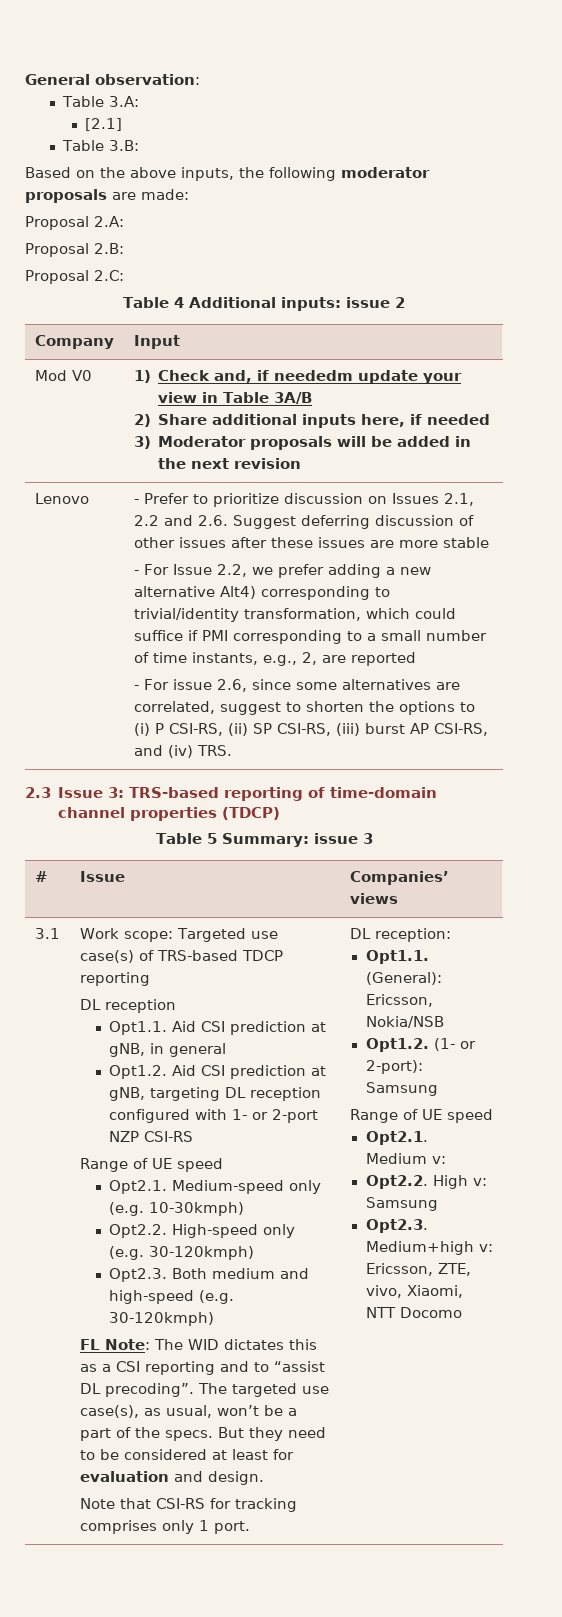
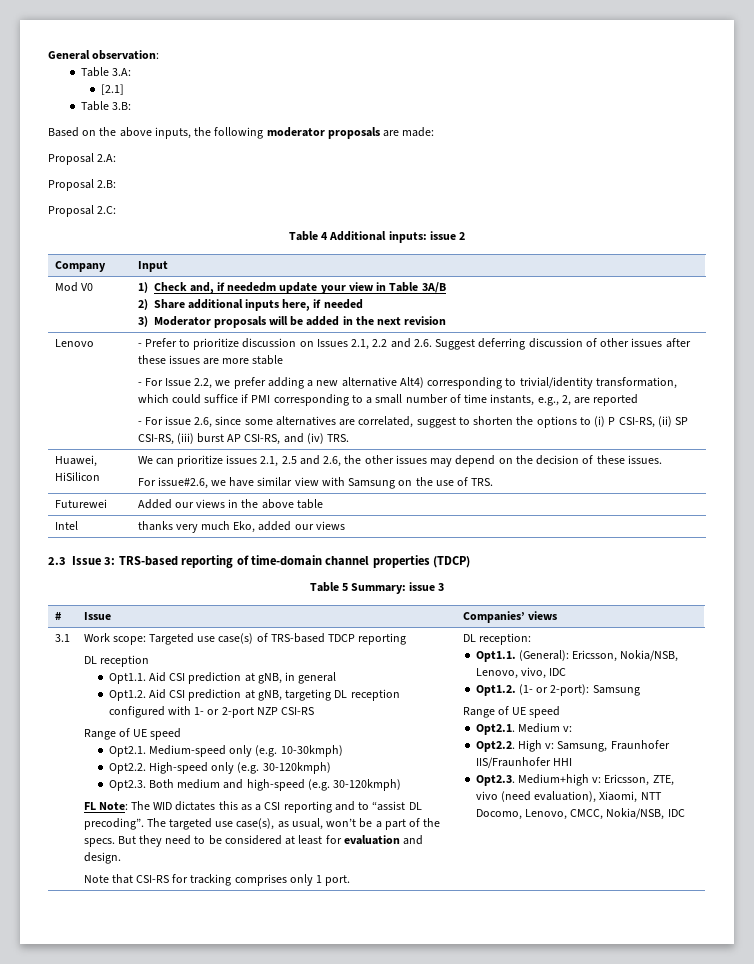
(232, 750) none -> [54,455,97,467] [54,472,100,481] [137,455,662,467] [137,477,494,489] [54,499,107,508] [137,499,323,509] [54,521,78,530] [137,521,345,533] // Huawei, HiSilicon | We can prioritize issues 2.1, 2.5 and 2.6, the other issues may depend on the decision of these issues. // For issue#2.6, we have similar view with Samsung on the use of TRS. // Futurewei | Added our views in the above table // Intel | thanks very much Eko, added our views
[365,1016,444,1028] Nokia/NSB -> [620,650,679,662] [475,667,567,679] Nokia/NSB, Lenovo, vivo, IDC
[365,1197,438,1211] Samsung -> [557,740,670,752] [475,757,572,768] Samsung, Fraunhofer IIS/Fraunhofer HHI
[365,1285,463,1298] [365,1307,462,1318] vivo, Xiaomi, NTT Docomo -> [475,791,662,803] [475,808,685,820] vivo (need evaluation), Xiaomi, NTT Docomo, Lenovo, CMCC, Nokia/NSB, IDC

